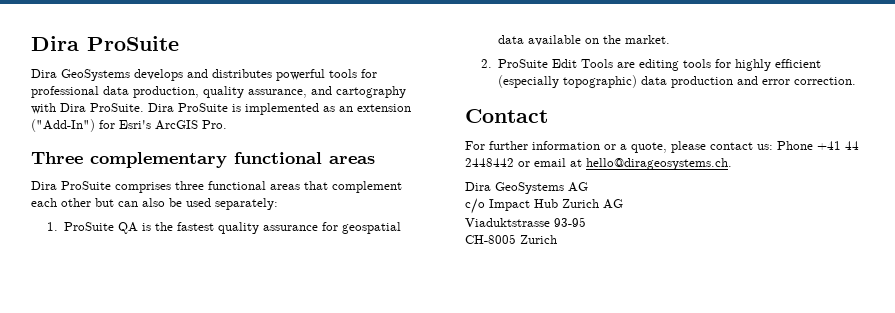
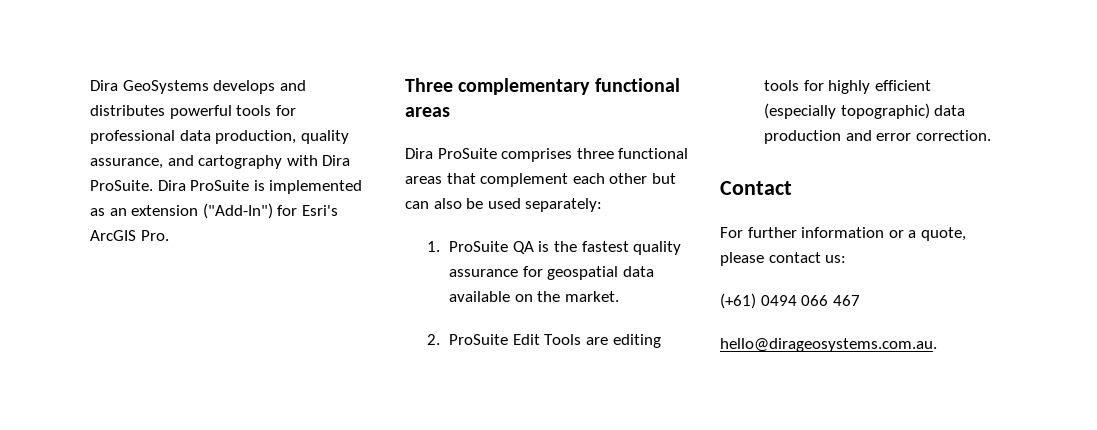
[31,36,179,51] [31,69,57,78] Dira ProSuite // Dira -> [90,80,118,91] Dira
[777,141,859,150] [465,158,732,170] [465,182,588,194] [465,198,623,214] [465,217,586,227] [465,234,557,244] Phone +41 44 2448442 or email at hello@dirageosystems.ch. // Dira GeoSystems AG // c/o Impact Hub Zurich AG // Viaduktstrasse 93-95 // CH-8005 Zurich -> [720,293,860,309] [720,338,937,352] // (+61) 0494 066 467 // hello@dirageosystems.com.au.

